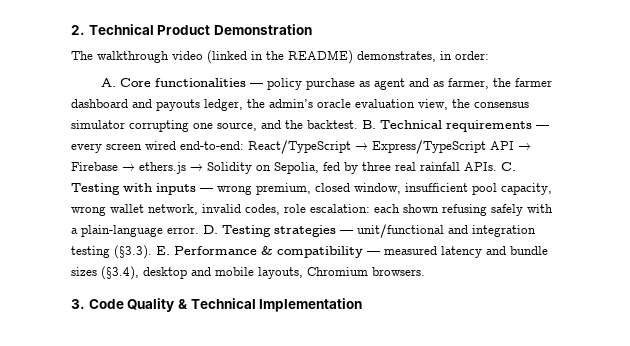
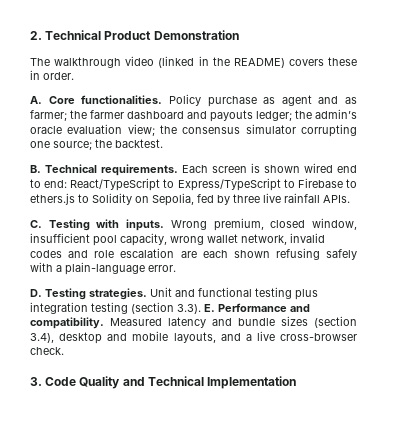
[357,51,489,62] demonstrates, in order: -> [288,57,357,66] [30,70,74,80] covers these in order.
[154,78,302,90] functionalities — policy -> [81,94,201,106] functionalities. Policy
[447,78,489,89] farmer, -> [30,110,67,121] farmer;
[204,99,243,111] ledger, -> [256,111,292,121] ledger;
[418,99,448,110] view, -> [127,124,155,136] view;
[217,120,281,131] source, and -> [53,141,92,150] source;
(358, 124) none -> (163, 143) //
[446,120,549,132] [71,140,531,154] [71,162,203,174] requirements — every screen wired end-to-end: React/TypeScript → Express/TypeScript API → Firebase → ethers.js → -> [101,163,357,176] [30,178,357,191] [30,193,89,205] requirements. Each screen is shown wired end to end: React/TypeScript to Express/TypeScript to Firebase to ethers.js to
[395,162,416,171] real -> [263,193,281,203] live
(497, 166) none -> (350, 199) //
[156,183,252,195] inputs — wrong -> [126,219,207,231] inputs. Wrong
[245,204,370,215] codes, role escalation: -> [30,248,197,258] codes and role escalation are
(199, 230) none -> (176, 268) //
[274,224,536,238] [71,245,437,259] strategies — unit/functional and integration testing (§3.3). E. Performance & compatibility — measured -> [89,287,318,300] [30,302,310,314] [30,317,162,329] strategies. Unit and functional testing plus integration testing (section 3.3). E. Performance and compatibility. Measured
[101,266,139,280] (§3.4), -> [314,316,357,328] [30,333,54,343] (section 3.4),
[307,267,425,276] Chromium browsers. -> [220,331,357,341] [30,347,64,355] and a live cross-browser check.
[177,299,187,309] & -> [122,377,145,386] and

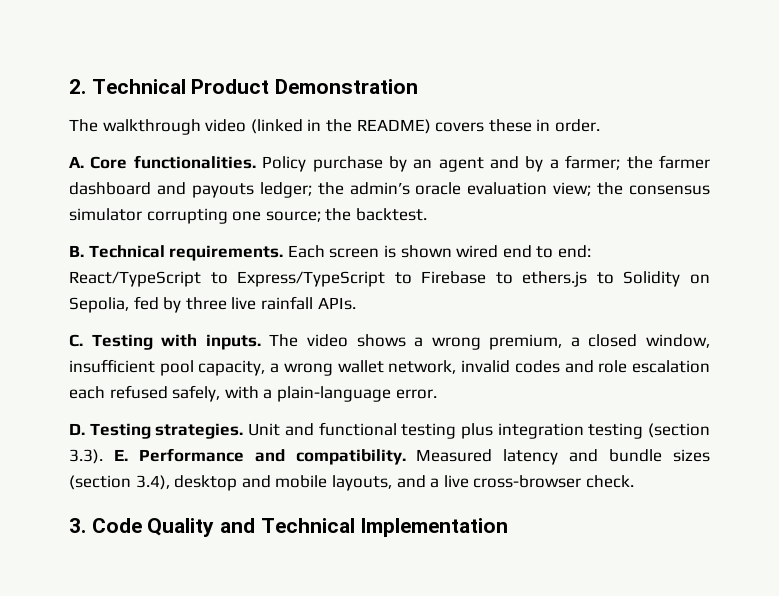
[263,95,357,106] as agent and as -> [388,156,559,172] by an agent and by a
[170,218,264,231] Wrong premium, -> [269,334,580,350] The video shows a wrong premium, a
(167, 239) none -> [270,363,280,373] a
[180,248,357,260] are each shown refusing safely -> [69,385,221,402] each refused safely,

